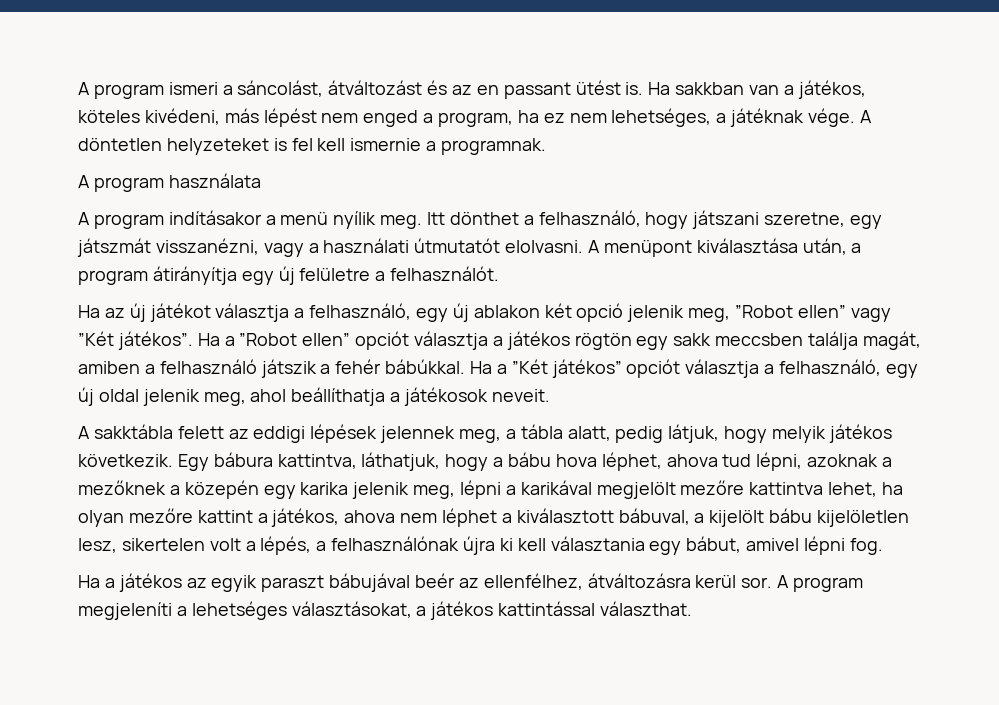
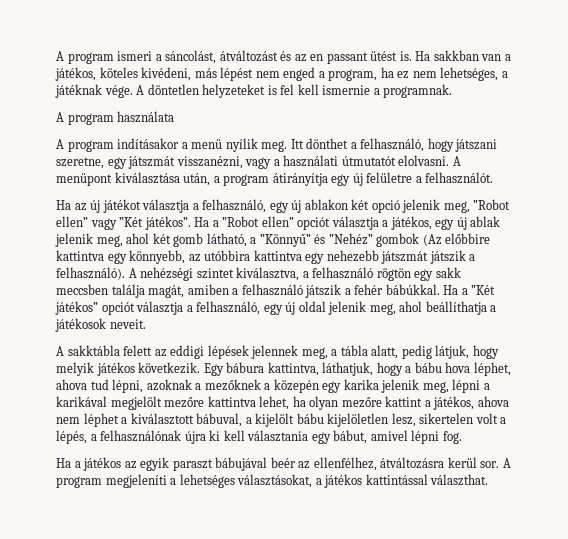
[506,331,570,350] játékos -> [390,216,501,230] [55,233,491,247] [56,250,476,264] [56,267,374,281] játékos, egy új ablak jelenik meg, ahol két gomb látható, a ”Könnyű” és ”Nehéz” gombok (Az előbbire kattintva egy könnyebb, az utóbbira kattintva egy nehezebb játszmát játszik a felhasználó). A nehézségi szintet kiválasztva, a felhasználó

